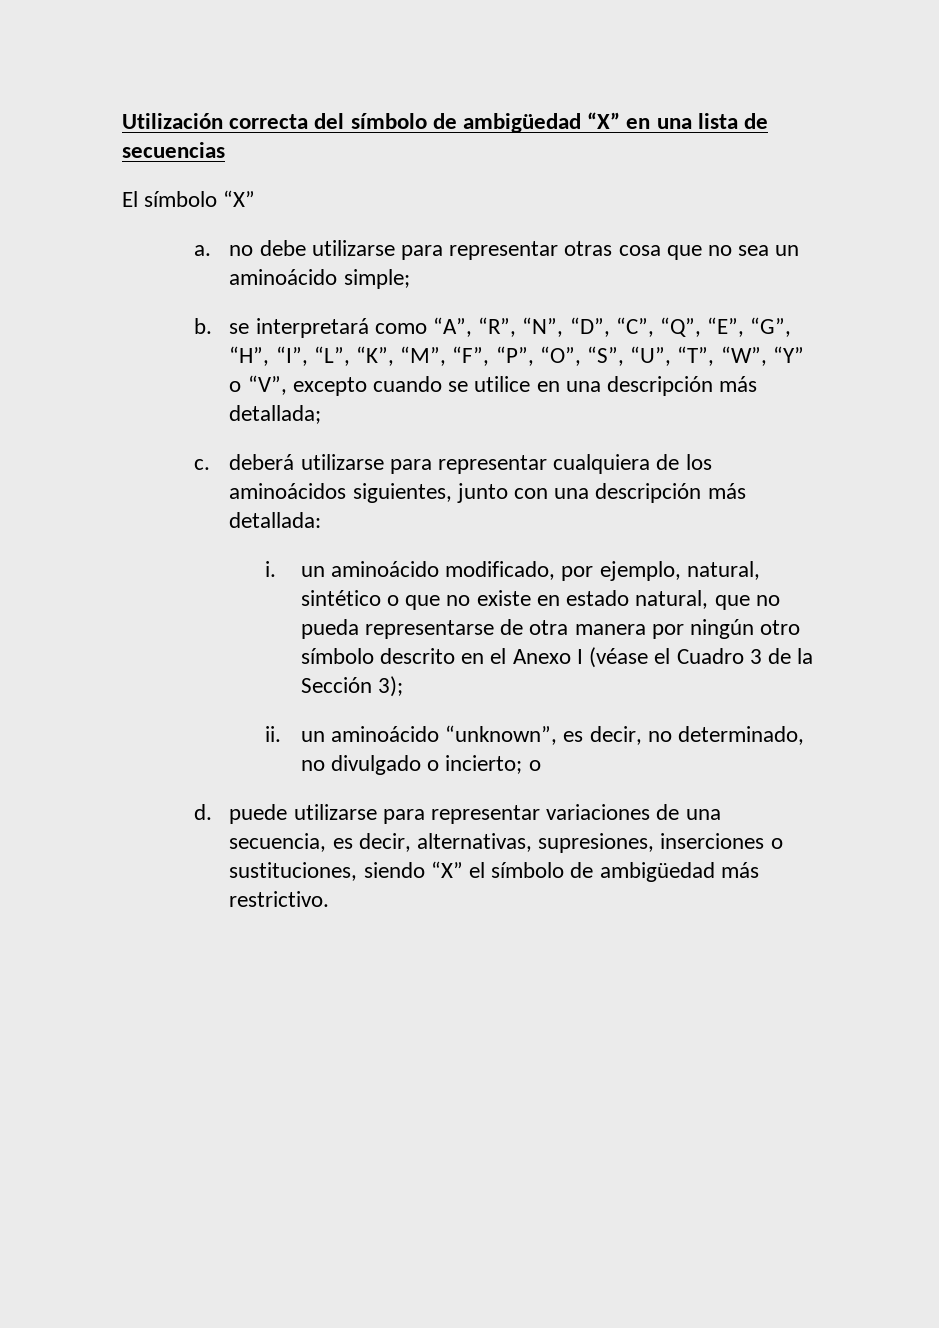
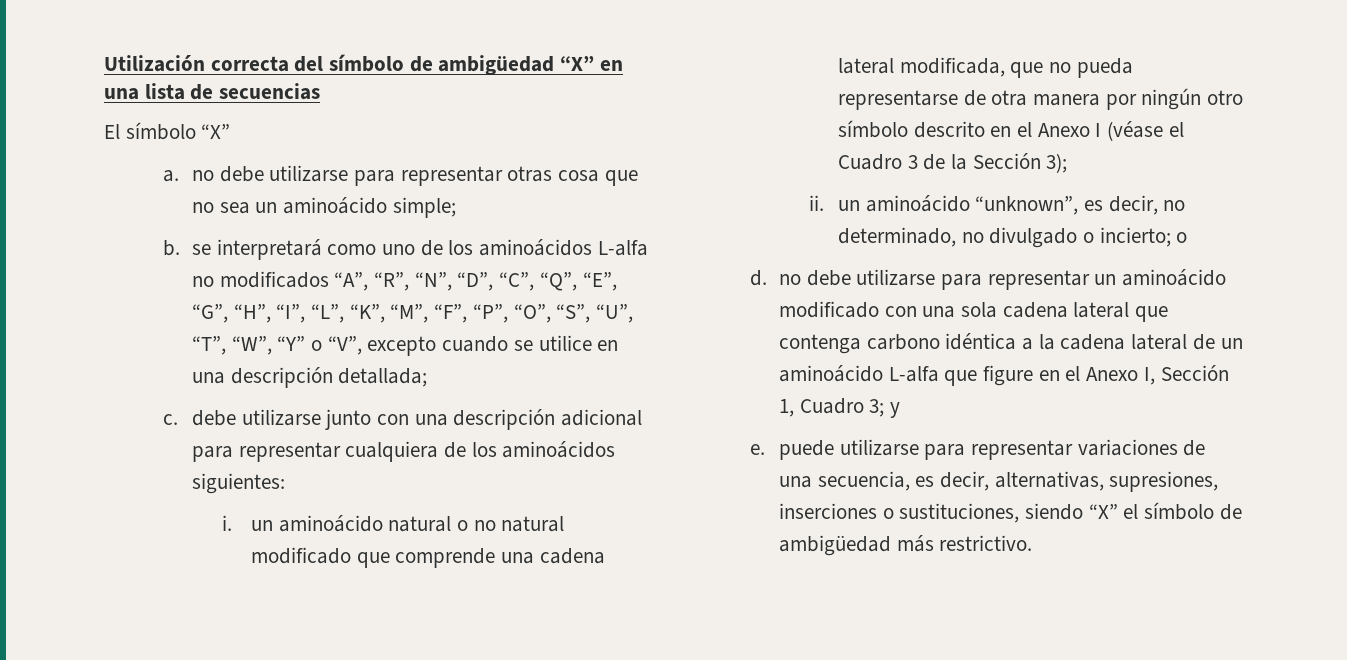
(427, 328) none -> [382,239,648,256] [192,271,329,288] uno de los aminoácidos L-alfa no modificados
[719,376,758,392] más -> (333, 377) none
[229,454,384,470] deberá utilizarse -> [192,409,643,430] debe utilizarse junto con una descripción adicional
[352,483,746,503] [229,512,322,528] [265,561,760,581] [300,590,709,610] siguientes, junto con una descripción más detallada: // i. un aminoácido modificado, por ejemplo, natural, sintético o que no existe en estado natural, -> [192,473,286,494] [221,515,565,532] [250,547,605,568] [837,57,1005,77] siguientes: // i. un aminoácido natural o no natural modificado que comprende una cadena lateral modificada,
(212, 812) none -> [779,269,1227,290] [779,301,1169,322] [779,333,1243,354] [779,365,1229,386] [779,398,901,418] [749,444,765,455] no debe utilizarse para representar un aminoácido modificado con una sola cadena lateral que contenga carbono idéntica a la cadena lateral de un aminoácido L-alfa que figure en el Anexo I, Sección 1, Cuadro 3; y // e.

